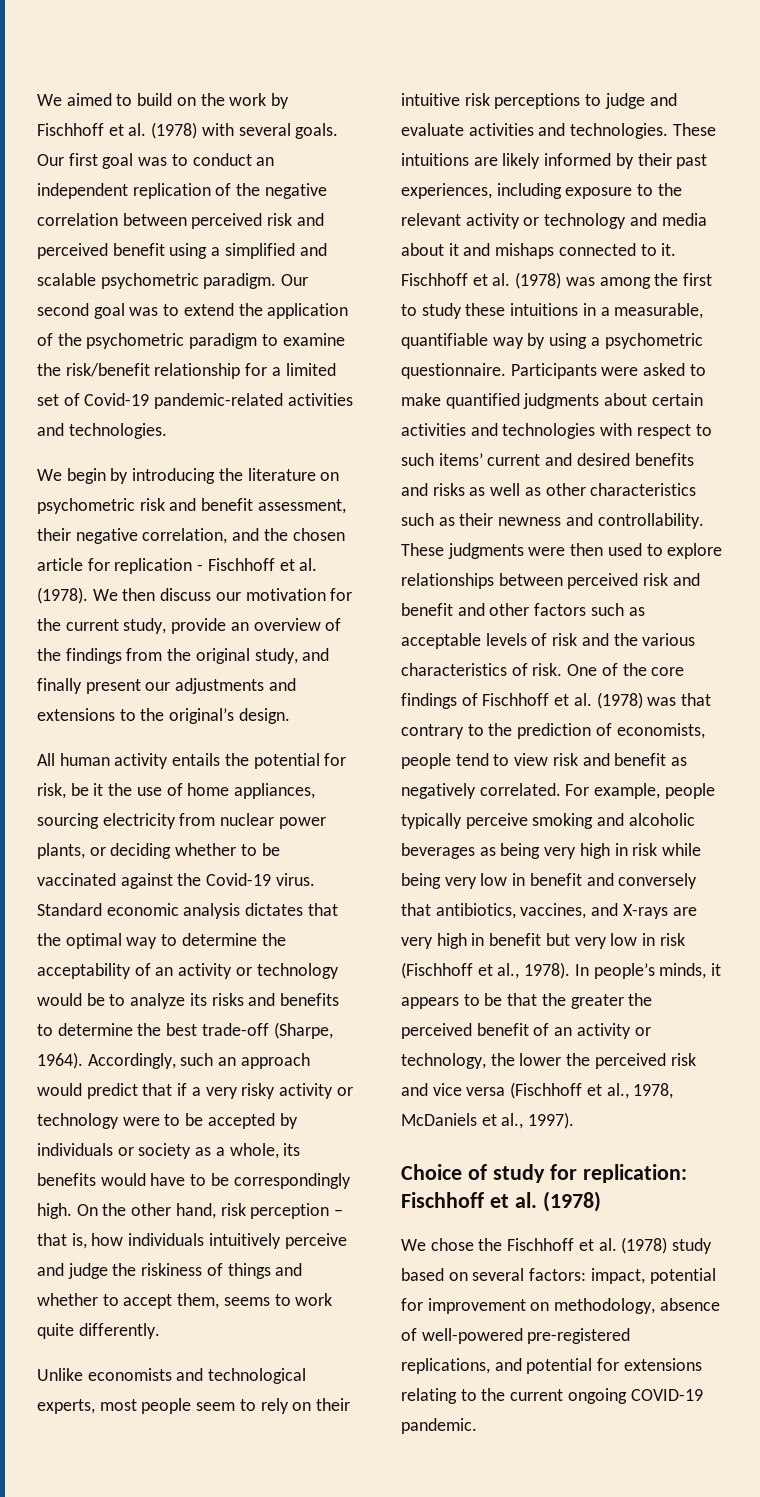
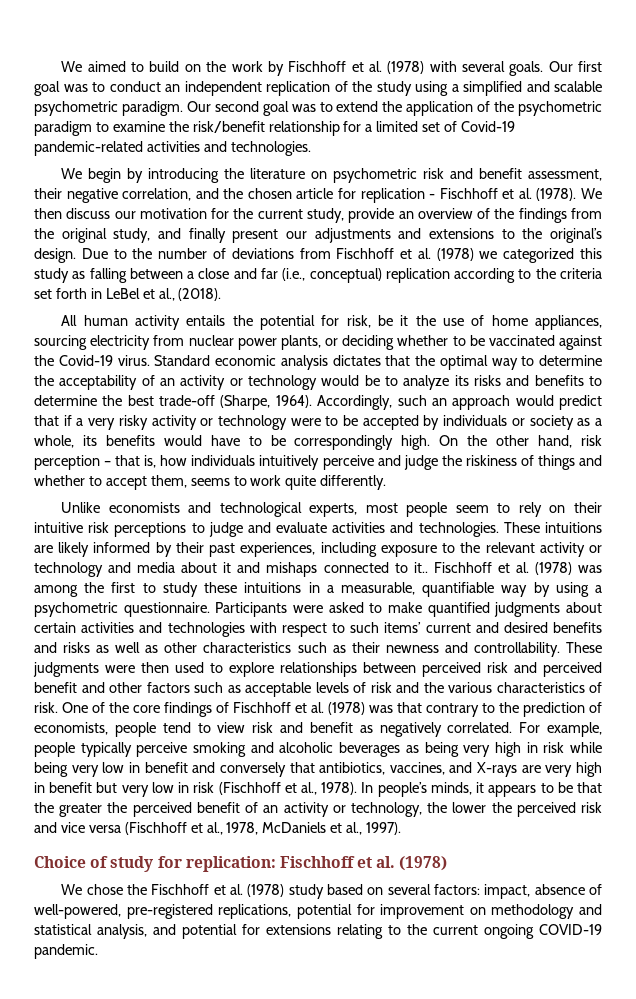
[264,183,327,199] [37,213,324,229] [37,243,165,259] negative correlation between perceived risk and perceived benefit -> [376,81,412,96] study
(290, 716) none -> [81,248,602,263] [34,268,602,283] [34,288,222,301] Due to the number of deviations from Fischhoff et al. (1978) we categorized this study as falling between a close and far (i.e., conceptual) replication according to the criteria set forth in LeBel et al., (2018).
[661,243,677,256] it. -> [413,562,428,573] it..
(700, 579) none -> [543,662,602,677] perceived
[649,1268,716,1284] [401,1298,720,1314] [401,1328,631,1344] [401,1358,490,1374] potential for improvement on methodology, absence of well-powered pre-registered replications, -> [534,884,603,895] [34,904,602,919] [34,924,147,939] absence of well-powered, pre-registered replications, potential for improvement on methodology and statistical analysis,

